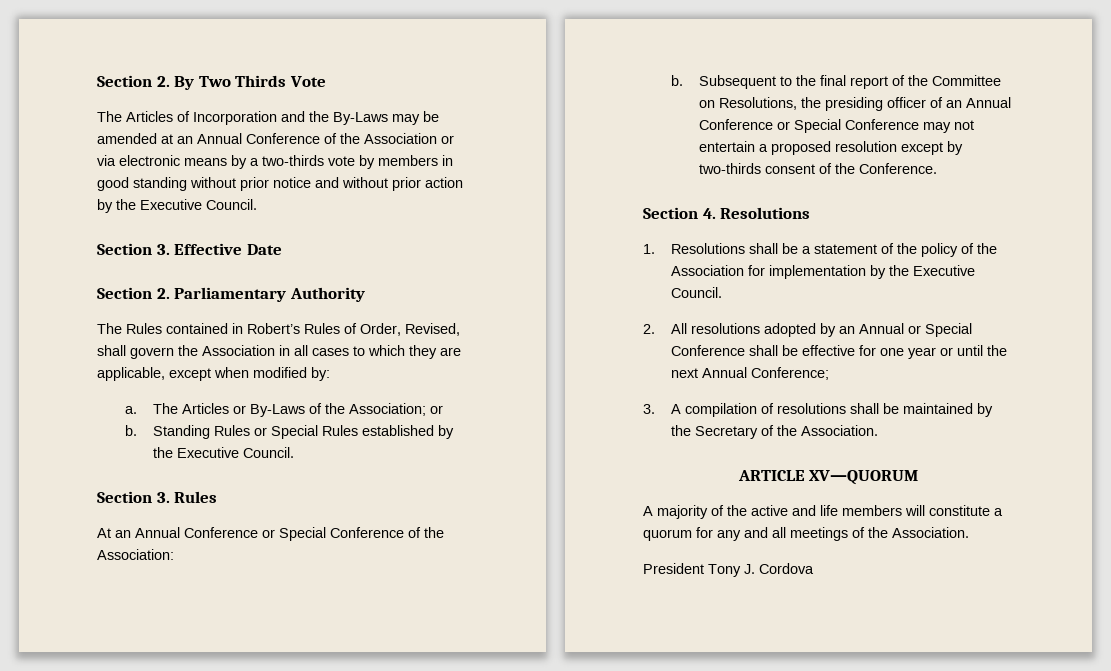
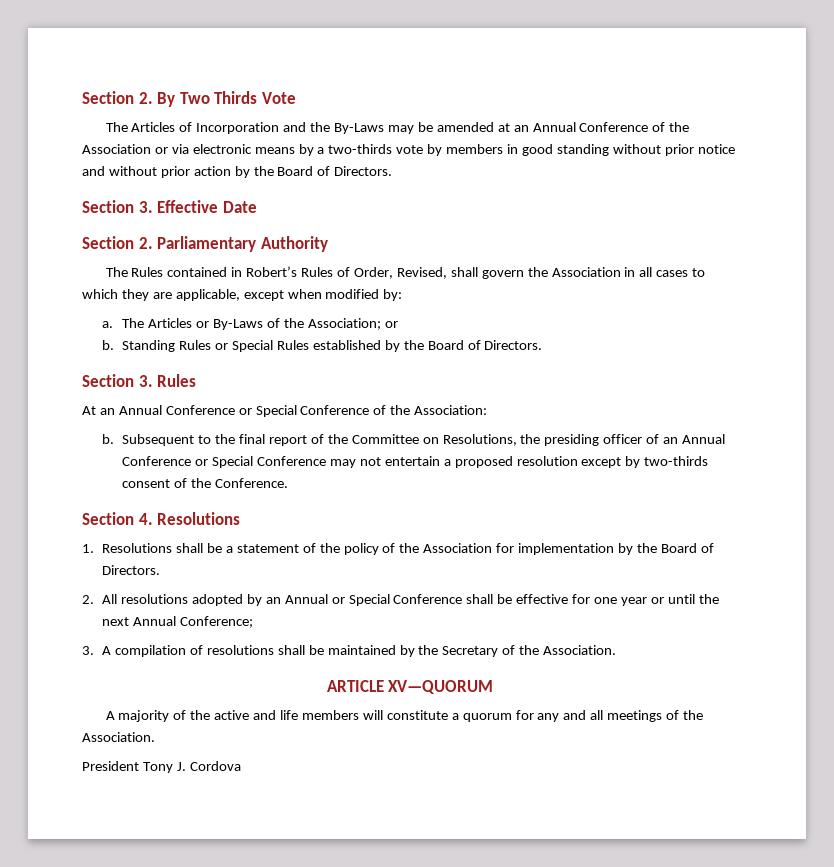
[140,199,257,210] Executive Council. -> [277,166,393,176] Board of Directors.
[176,447,294,458] Executive Council. -> [427,340,543,350] Board of Directors.
[912,265,975,276] [670,287,722,298] Executive Council. -> [660,543,714,553] [102,565,161,575] Board of Directors.

